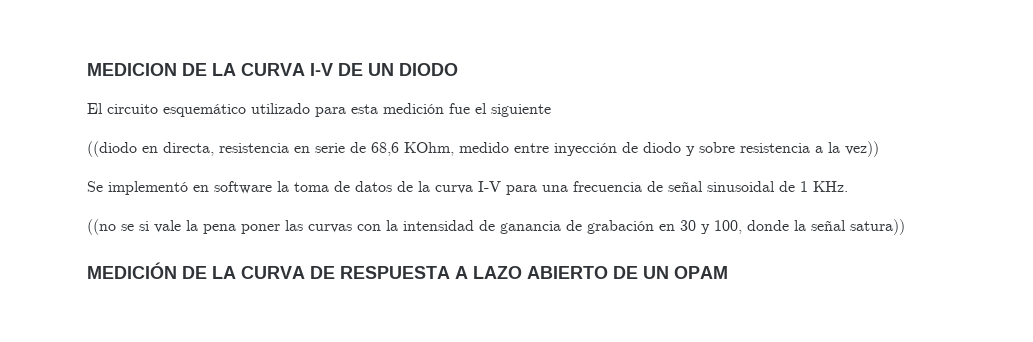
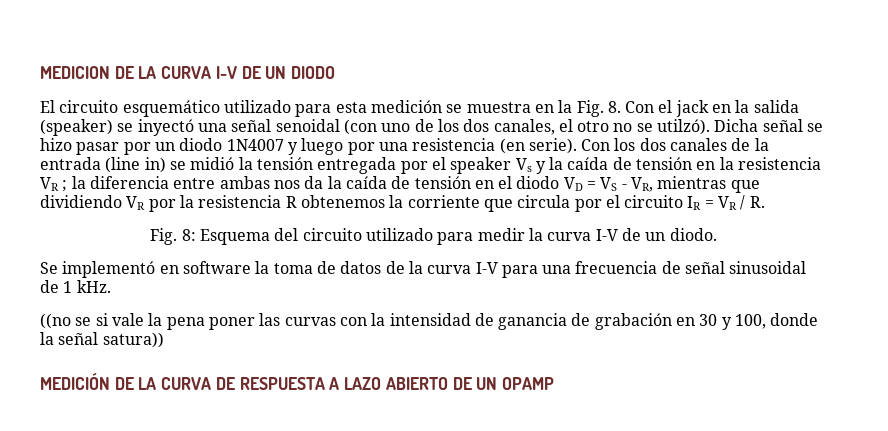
[449,103,551,117] [87,141,879,157] fue el siguiente // ((diodo en directa, resistencia en serie de 68,6 KOhm, medido entre inyección de diodo y sobre resistencia a la vez)) -> [446,100,799,117] [40,119,824,136] [40,138,769,155] [40,157,822,174] [40,176,760,193] [40,195,765,212] [150,228,717,245] se muestra en la Fig. 8. Con el jack en la salida (speaker) se inyectó una señal senoidal (con uno de los dos canales, el otro no se utilzó). Dicha señal se hizo pasar por un diodo 1N4007 y luego por una resistencia (en serie). Con los dos canales de la entrada (line in) se midió la tensión entregada por el speaker Vs y la caída de tensión en la resistencia VR ; la diferencia entre ambas nos da la caída de tensión en el diodo VD = VS - VR, mientras que dividiendo VR por la resistencia R obtenemos la corriente que circula por el circuito IR = VR / R. // Fig. 8: Esquema del circuito utilizado para medir la curva I-V de un diodo.
[813,181,848,192] KHz. -> [76,280,111,293] kHz.
[674,266,728,279] OPAM -> [501,377,554,390] OPAMP

